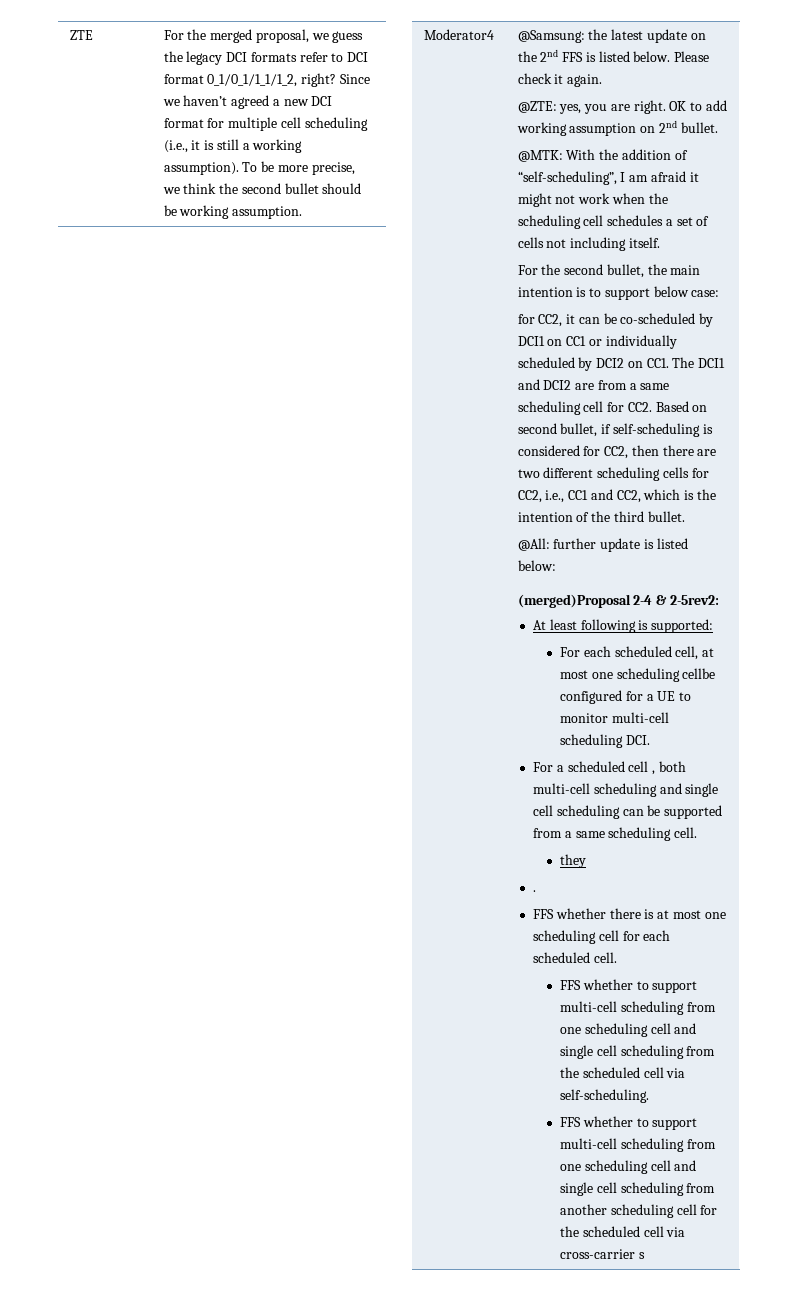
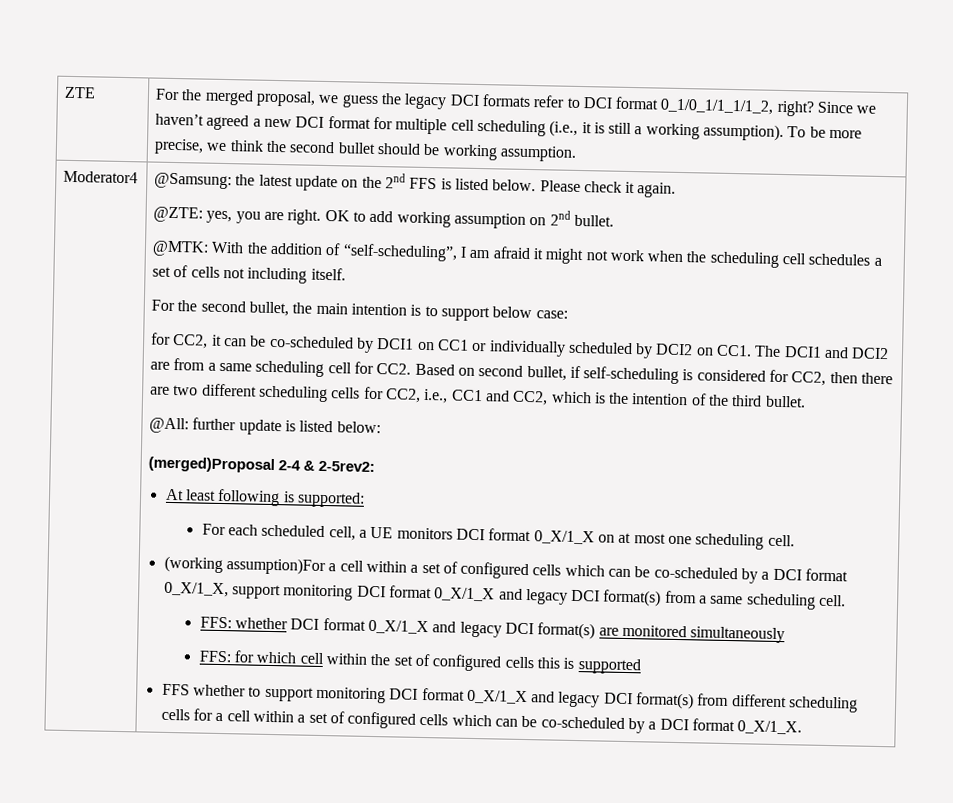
[702,648,715,657] [560,668,716,682] [560,690,692,704] [560,712,669,723] [560,734,650,748] [532,761,686,775] [532,783,719,797] [532,805,723,819] at most one scheduling cellbe configured for a UE to monitor multi-cell scheduling DCI. // For a scheduled cell , both multi-cell scheduling and single cell scheduling can be supported -> [359,526,795,550] [163,555,849,584] [163,581,662,607] a UE monitors DCI format 0_X/1_X on at most one scheduling cell. // (working assumption)For a cell within a set of configured cells which can be co-scheduled by a DCI format 0_X/1_X, support monitoring DCI format 0_X/1_X and legacy DCI format(s)
[560,854,587,868] [532,890,536,892] [532,908,726,919] [532,930,671,944] [532,952,617,963] [560,979,698,993] [560,1001,716,1015] [560,1023,697,1037] [560,1045,716,1059] [560,1067,686,1078] [560,1089,650,1103] [560,1116,698,1130] [560,1138,716,1152] [560,1160,697,1174] [560,1182,716,1196] [560,1204,718,1218] [560,1226,686,1237] [560,1249,645,1259] they // . // FFS whether there is at most one scheduling cell for each scheduled cell. // FFS whether to support multi-cell scheduling from one scheduling cell and single cell scheduling from the scheduled cell via self-scheduling. // FFS whether to support multi-cell scheduling from one scheduling cell and single cell scheduling from another scheduling cell for the scheduled cell via cross-carrier s -> [199,616,786,644] [198,650,641,675] [161,683,859,713] [160,708,803,735] FFS: whether DCI format 0_X/1_X and legacy DCI format(s) are monitored simultaneously // FFS: for which cell within the set of configured cells this is supported // FFS whether to support monitoring DCI format 0_X/1_X and legacy DCI format(s) from different scheduling cells for a cell within a set of configured cells which can be co-scheduled by a DCI format 0_X/1_X.

